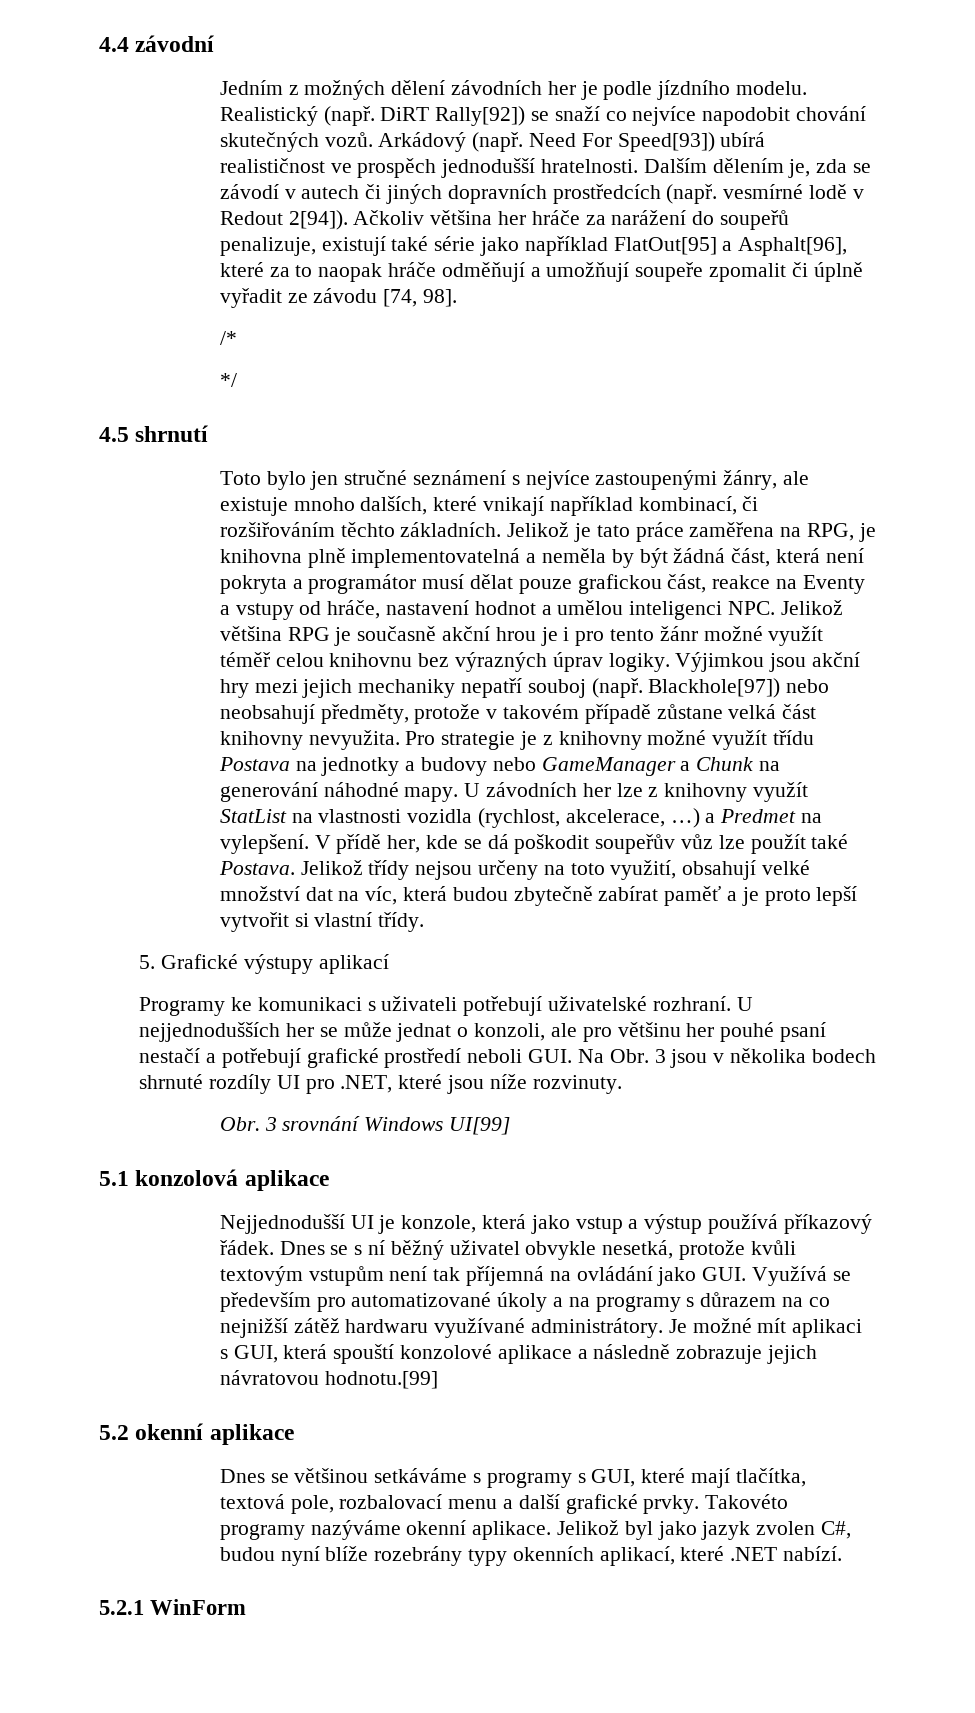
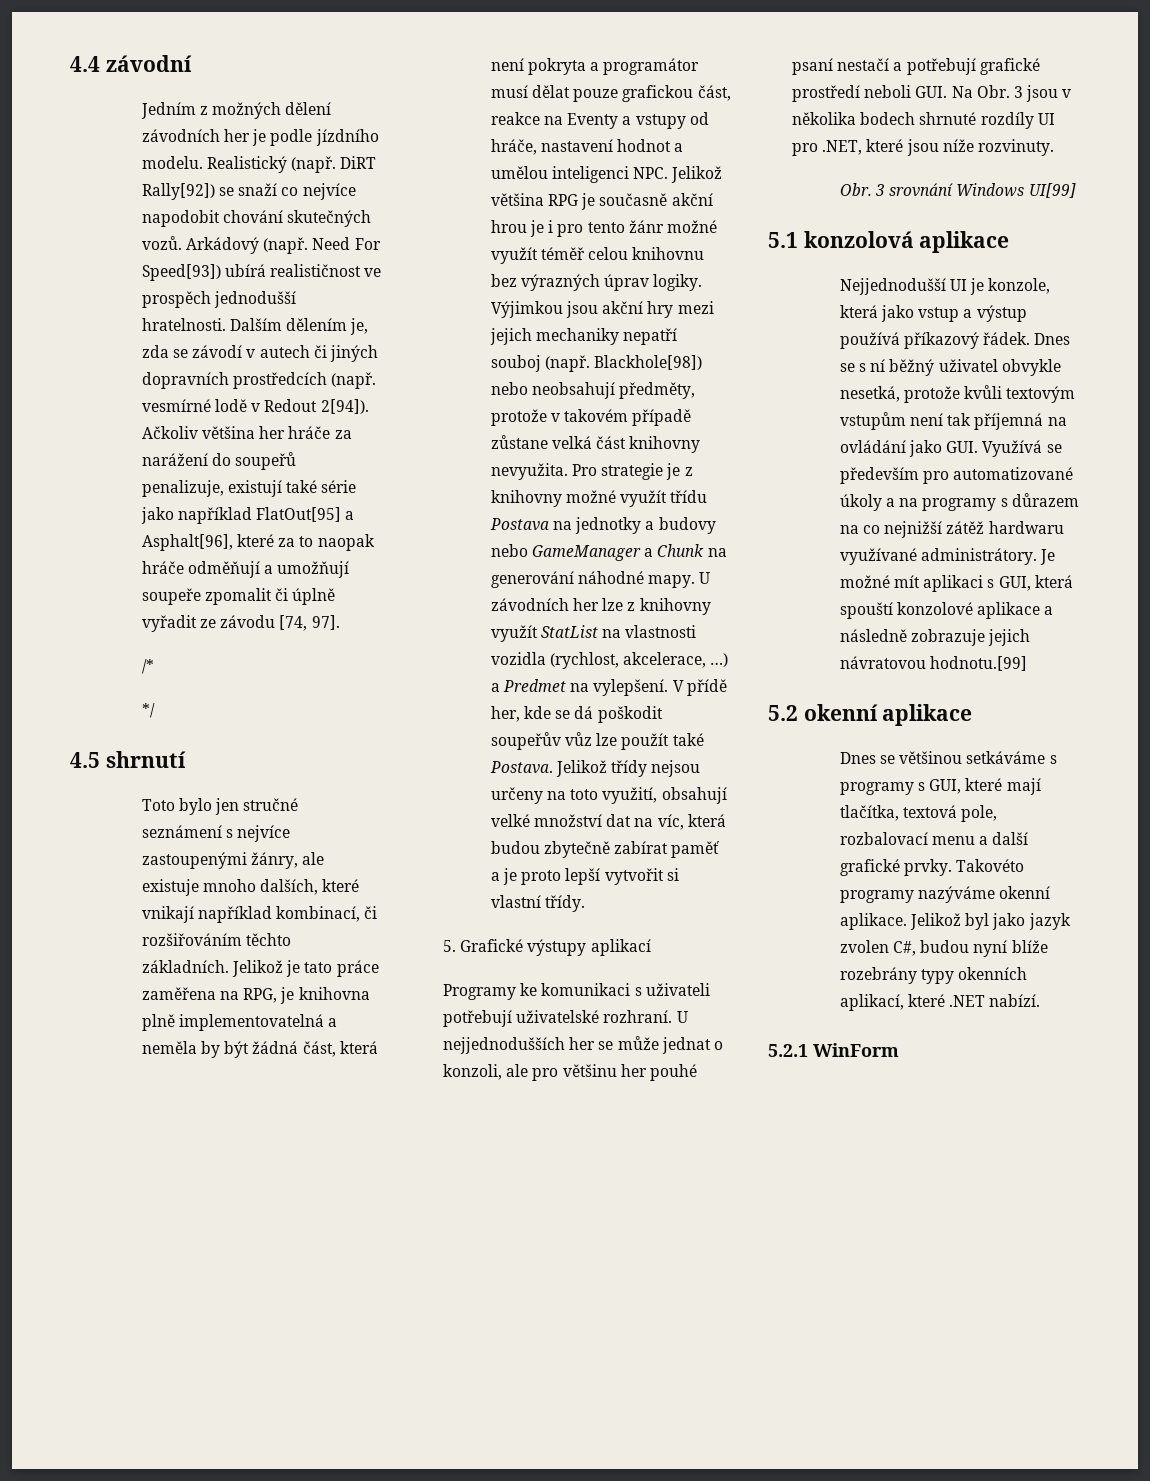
[423,289,458,307] 98]. -> [311,615,340,630] 97].
[648,678,781,698] Blackhole[97]) -> [594,355,703,370] Blackhole[98])

